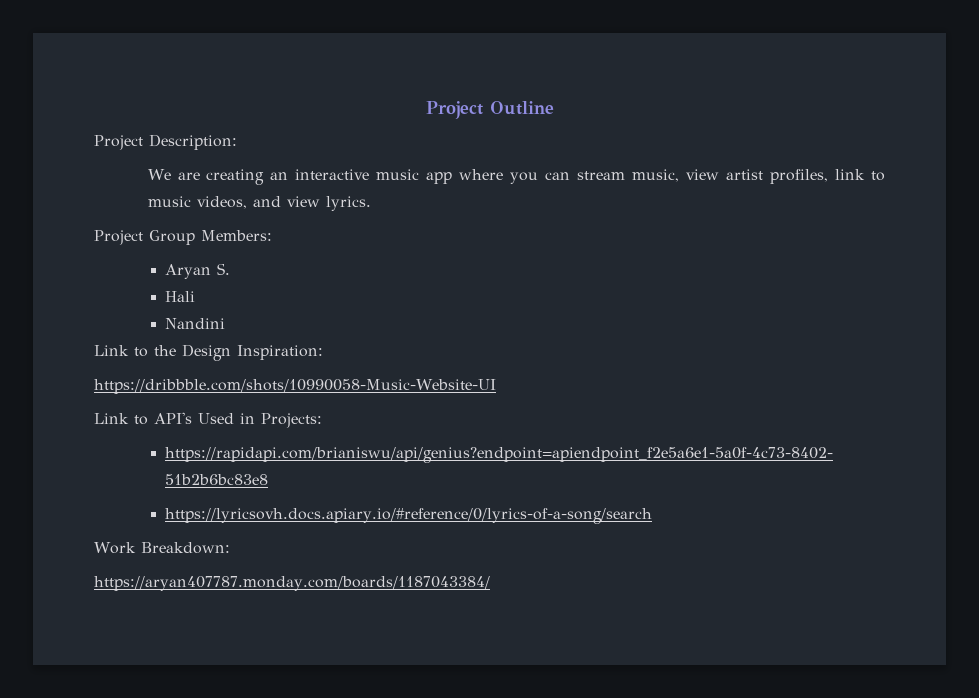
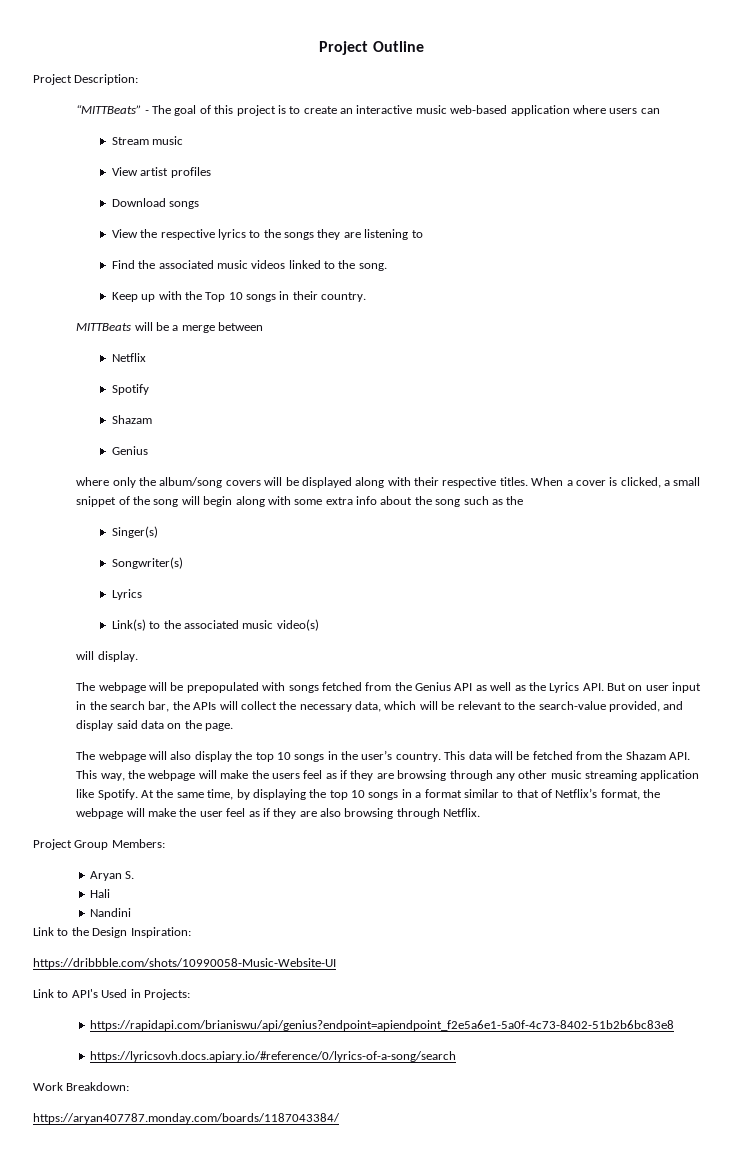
[147,169,886,185] [147,196,371,211] We are creating an interactive music app where you can stream music, view artist profiles, link to music videos, and view lyrics. -> [76,105,660,116] [111,136,184,145] [111,167,211,178] [111,198,200,209] [111,229,423,240] [111,260,387,271] [111,291,367,302] [76,322,264,333] [111,353,146,362] [111,384,149,395] [111,415,152,424] [111,446,148,455] [76,477,701,488] [76,496,524,507] [111,526,158,538] [111,557,183,569] [111,589,142,600] [111,619,319,631] [76,651,138,662] [76,682,702,693] [76,701,684,712] [76,720,234,731] [76,750,691,762] [76,770,700,781] [76,788,661,800] [76,808,481,819] “MITTBeats” - The goal of this project is to create an interactive music web-based application where users can // Stream music // View artist profiles // Download songs // View the respective lyrics to the songs they are listening to // Find the associated music videos linked to the song. // Keep up with the Top 10 songs in their country. // MITTBeats will be a merge between // Netflix // Spotify // Shazam // Genius // where only the album/song covers will be displayed along with their respective titles. When a cover is clicked, a small snippet of the song will begin along with some extra info about the song such as the // Singer(s) // Songwriter(s) // Lyrics // Link(s) to the associated music video(s) // will display. // The webpage will be prepopulated with songs fetched from the Genius API as well as the Lyrics API. But on user input in the search bar, the APIs will collect the necessary data, which will be relevant to the search-value provided, and display said data on the page. // The webpage will also display the top 10 songs in the user’s country. This data will be fetched from the Shazam API. This way, the webpage will make the users feel as if they are browsing through any other music streaming application like Spotify. At the same time, by displaying the top 10 songs in a format similar to that of Netflix’s format, the webpage will make the user feel as if they are also browsing through Netflix.

